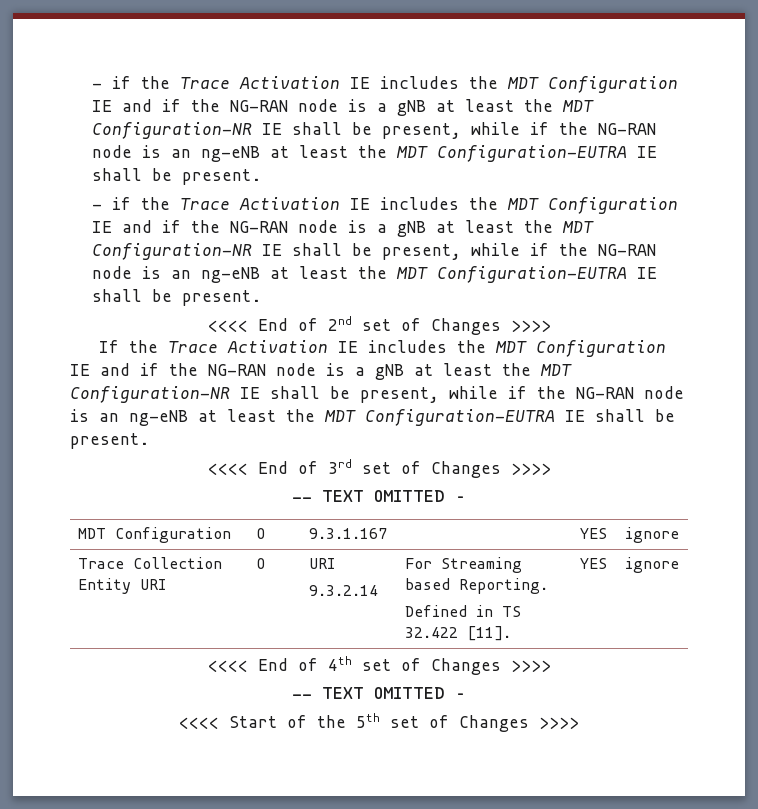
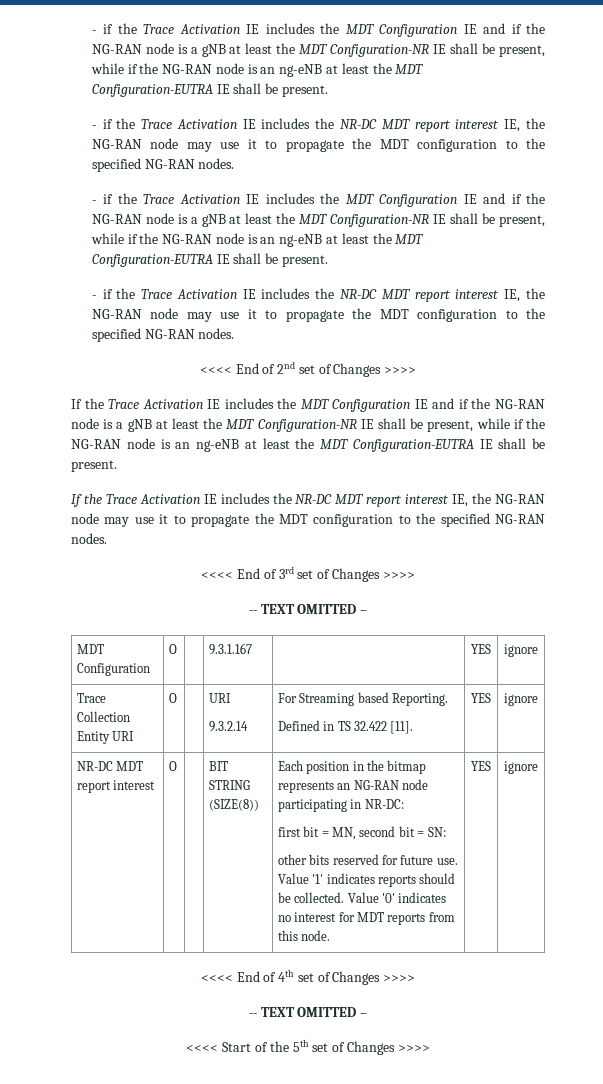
(262, 177) none -> [91,118,546,132] [91,138,546,152] [91,158,235,172] // - if the Trace Activation IE includes the NR-DC MDT report interest IE, the NG-RAN node may use it to propagate the MDT configuration to the specified NG-RAN nodes.
(262, 298) none -> [91,288,546,302] [91,308,546,322] [91,328,235,342] // - if the Trace Activation IE includes the NR-DC MDT report interest IE, the NG-RAN node may use it to propagate the MDT configuration to the specified NG-RAN nodes.
(149, 441) none -> [71,493,545,507] [71,513,545,527] [71,533,107,544] // If the Trace Activation IE includes the NR-DC MDT report interest IE, the NG-RAN node may use it to propagate the MDT configuration to the specified NG-RAN nodes.
(679, 565) none -> [76,761,144,771] [76,780,156,793] [168,761,177,771] [208,761,228,771] [208,780,250,790] [208,799,259,811] [277,760,427,774] [277,779,429,793] [277,799,404,812] [277,826,446,840] [277,854,458,865] [277,873,456,887] [277,892,447,903] [277,912,455,925] [277,930,331,941] [471,761,491,771] [504,761,538,774] // NR-DC MDT report interest | O | | BIT STRING (SIZE(8)) | Each position in the bitmap represents an NG-RAN node participating in NR-DC: // first bit = MN, second bit = SN: // other bits reserved for future use. Value '1' indicates reports should be collected. Value '0' indicates no interest for MDT reports from this node. | YES | ignore

